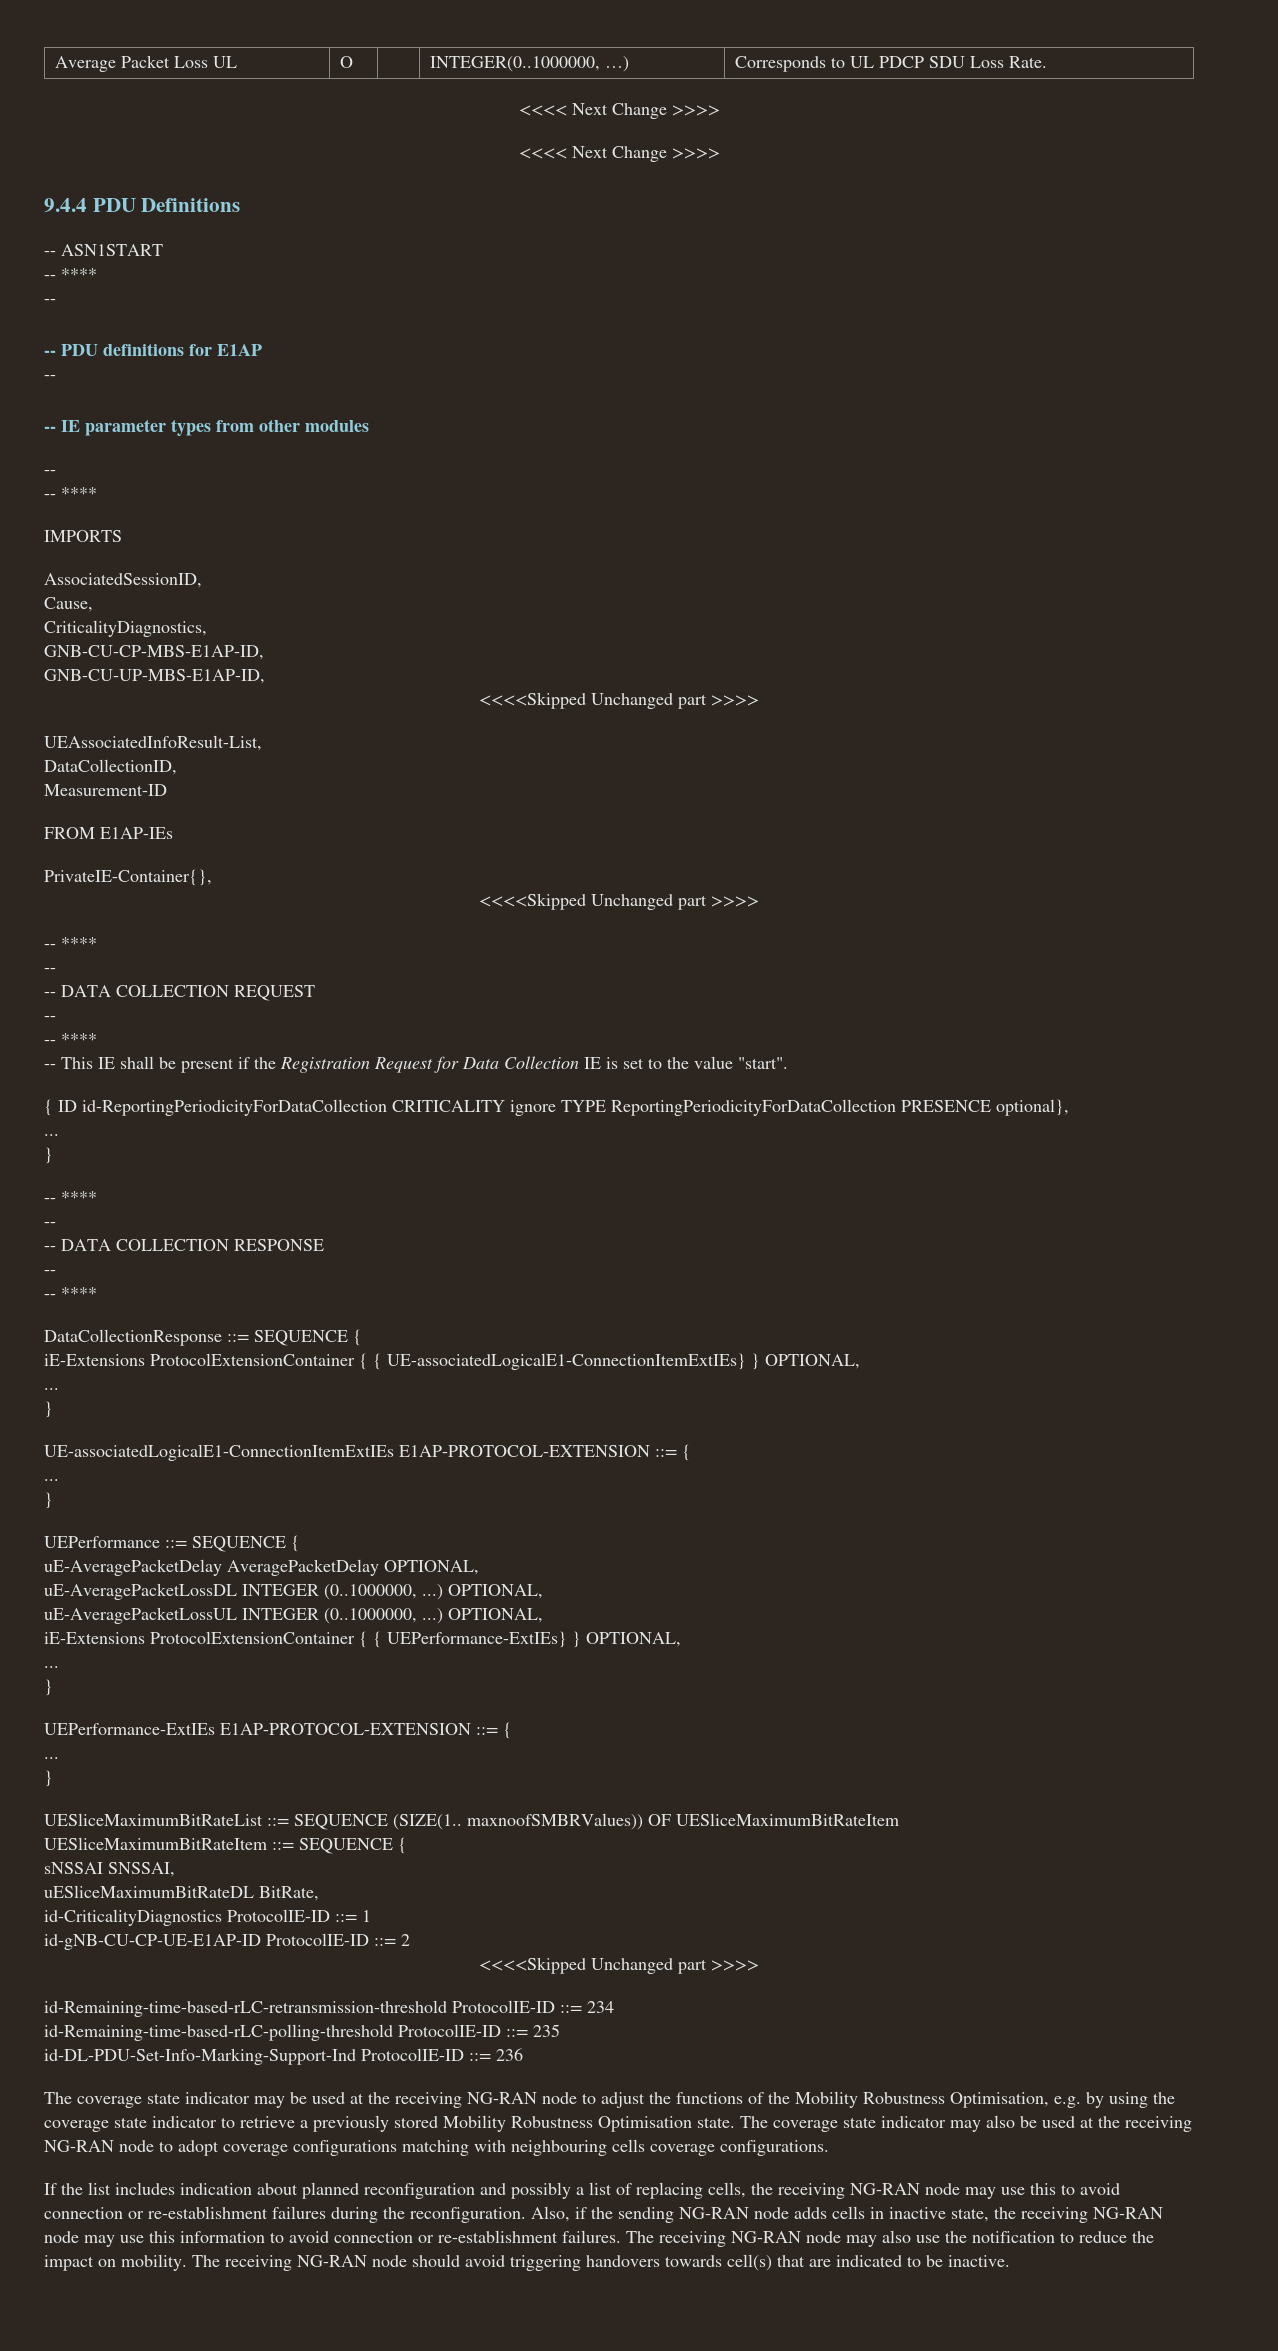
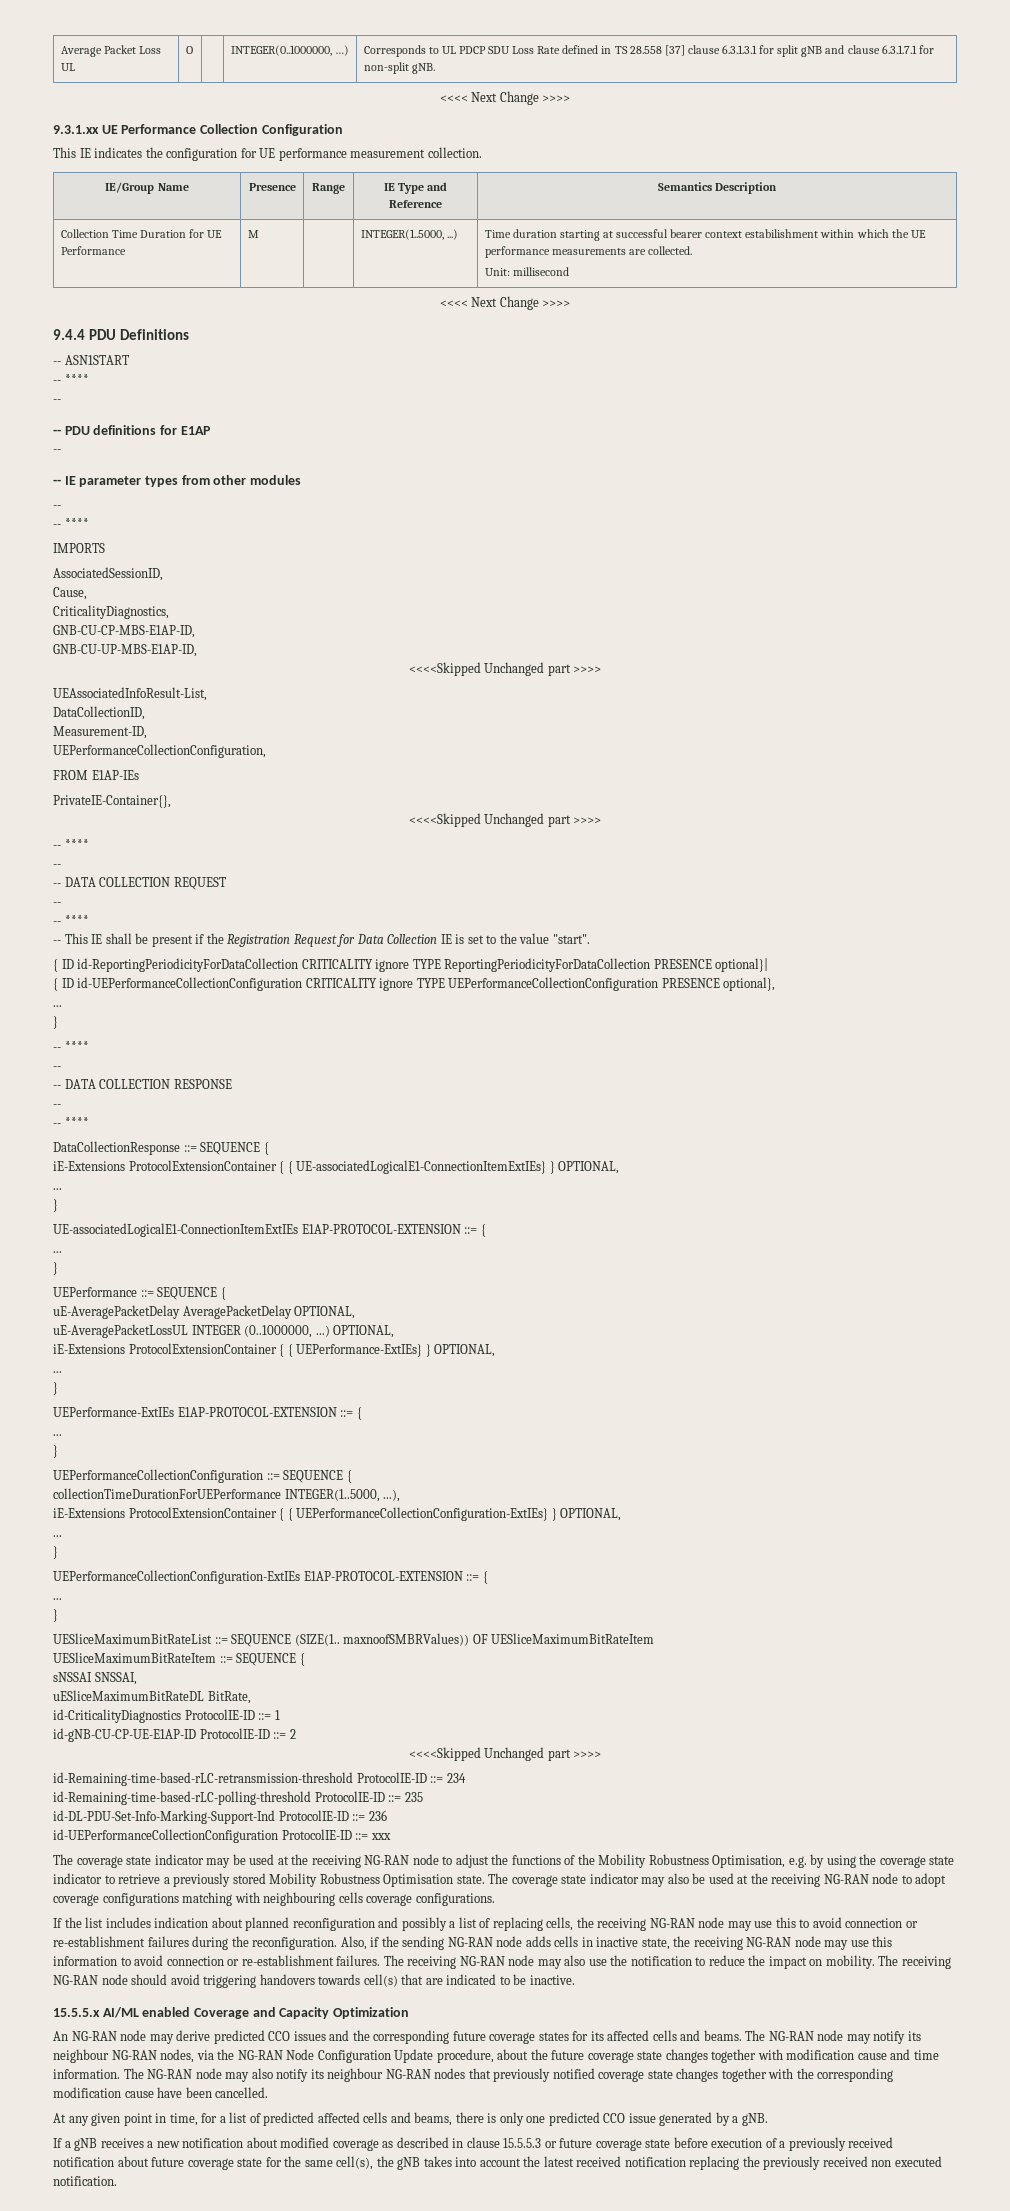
[1008,56,1047,68] [518,103,720,119] Rate. // <<<< Next Change >>>> -> [537,45,934,57] [363,62,435,74] [439,91,571,105] [53,124,343,136] [53,147,482,161] [105,182,189,194] [248,183,296,191] [312,183,345,194] [383,182,448,194] [389,200,442,208] [657,182,778,194] [60,229,223,238] [60,246,126,255] [247,230,259,238] [360,229,458,240] [484,229,926,241] [484,246,692,258] [484,267,569,276] Rate defined in TS 28.558 [37] clause 6.3.1.3.1 for split gNB and clause 6.3.1.7.1 for non-split gNB. // <<<< Next Change >>>> // 9.3.1.xx UE Performance Collection Configuration // This IE indicates the configuration for UE performance measurement collection. // IE/Group Name | Presence | Range | IE Type and Reference | Semantics Description // Collection Time Duration for UE Performance | M | | INTEGER(1..5000, ...) | Time duration starting at successful bearer context estabilishment within which the UE performance measurements are collected. // Unit: millisecond
[44,784,167,796] Measurement-ID -> [53,726,147,739] [53,744,266,758] Measurement-ID, // UEPerformanceCollectionConfiguration,
(991, 1106) none -> [715,958,769,972] [53,977,720,991] optional}| // { ID id-UEPerformanceCollectionConfiguration CRITICALITY ignore TYPE UEPerformanceCollectionConfiguration PRESENCE
[44,1583,543,1600] // uE-AveragePacketLossDL INTEGER (0..1000000, ...) OPTIONAL, -> (356, 1312) none
(53, 1778) none -> [53,1469,352,1483] [53,1488,401,1502] [53,1507,622,1521] [53,1535,62,1537] [53,1546,58,1559] [53,1570,488,1584] [53,1598,62,1600] [53,1609,58,1622] // UEPerformanceCollectionConfiguration ::= SEQUENCE { // collectionTimeDurationForUEPerformance INTEGER(1..5000, ...), // iE-Extensions ProtocolExtensionContainer { { UEPerformanceCollectionConfiguration-ExtIEs} } OPTIONAL, // ... // } // UEPerformanceCollectionConfiguration-ExtIEs E1AP-PROTOCOL-EXTENSION ::= { // ... // }
(523, 2054) none -> [53,1829,391,1843] // id-UEPerformanceCollectionConfiguration ProtocolIE-ID ::= xxx
(1010, 2261) none -> [53,2007,409,2019] [53,2030,921,2044] [53,2049,939,2063] [53,2068,894,2082] [53,2087,269,2098] [53,2112,768,2126] [53,2137,894,2151] [53,2156,942,2170] [53,2176,117,2186] // 15.5.5.x AI/ML enabled Coverage and Capacity Optimization // An NG-RAN node may derive predicted CCO issues and the corresponding future coverage states for its affected cells and beams. The NG-RAN node may notify its neighbour NG-RAN nodes, via the NG-RAN Node Configuration Update procedure, about the future coverage state changes together with modification cause and time information. The NG-RAN node may also notify its neighbour NG-RAN nodes that previously notified coverage state changes together with the corresponding modification cause have been cancelled. // At any given point in time, for a list of predicted affected cells and beams, there is only one predicted CCO issue generated by a gNB. // If a gNB receives a new notification about modified coverage as described in clause 15.5.5.3 or future coverage state before execution of a previously received notification about future coverage state for the same cell(s), the gNB takes into account the latest received notification replacing the previously received non executed notification.

